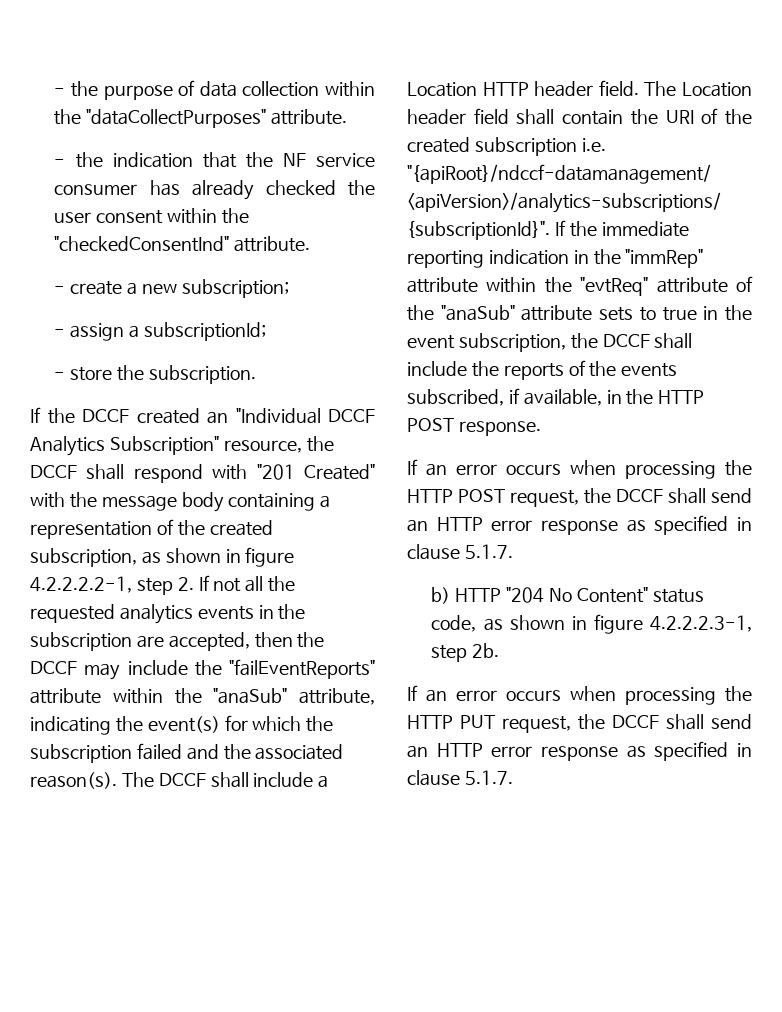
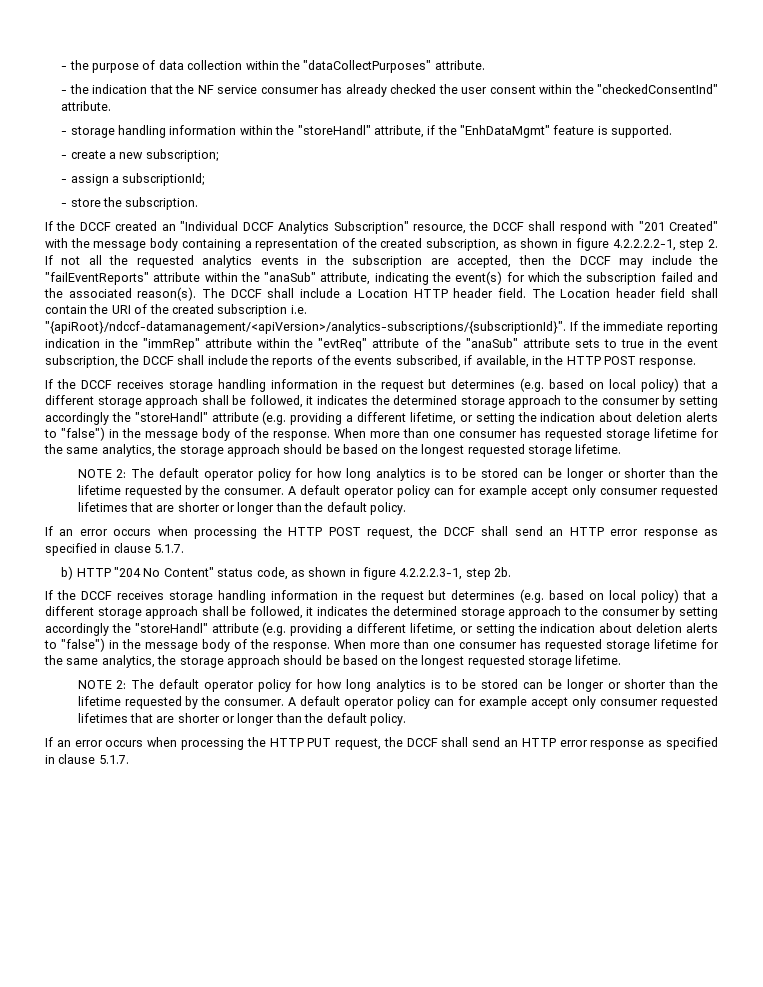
(311, 244) none -> [61,125,673,138] // - storage handling information within the "storeHandl" attribute, if the "EnhDataMgmt" feature is supported.
(541, 428) none -> [45,378,719,392] [45,395,718,408] [45,411,719,425] [44,427,719,441] [44,444,622,457] [77,468,719,481] [77,485,719,498] [77,502,406,515] // If the DCCF receives storage handling information in the request but determines (e.g. based on local policy) that a different storage approach shall be followed, it indicates the determined storage approach to the consumer by setting accordingly the "storeHandl" attribute (e.g. providing a different lifetime, or setting the indication about deletion alerts to "false") in the message body of the response. When more than one consumer has requested storage lifetime for the same analytics, the storage approach should be based on the longest requested storage lifetime. // NOTE 2: The default operator policy for how long analytics is to be stored can be longer or shorter than the lifetime requested by the consumer. A default operator policy can for example accept only consumer requested lifetimes that are shorter or longer than the default policy.
(500, 650) none -> [45,589,719,603] [45,606,718,619] [45,622,719,636] [44,638,719,652] [44,655,622,668] [77,679,719,692] [77,696,719,709] [77,713,406,726] // If the DCCF receives storage handling information in the request but determines (e.g. based on local policy) that a different storage approach shall be followed, it indicates the determined storage approach to the consumer by setting accordingly the "storeHandl" attribute (e.g. providing a different lifetime, or setting the indication about deletion alerts to "false") in the message body of the response. When more than one consumer has requested storage lifetime for the same analytics, the storage approach should be based on the longest requested storage lifetime. // NOTE 2: The default operator policy for how long analytics is to be stored can be longer or shorter than the lifetime requested by the consumer. A default operator policy can for example accept only consumer requested lifetimes that are shorter or longer than the default policy.

